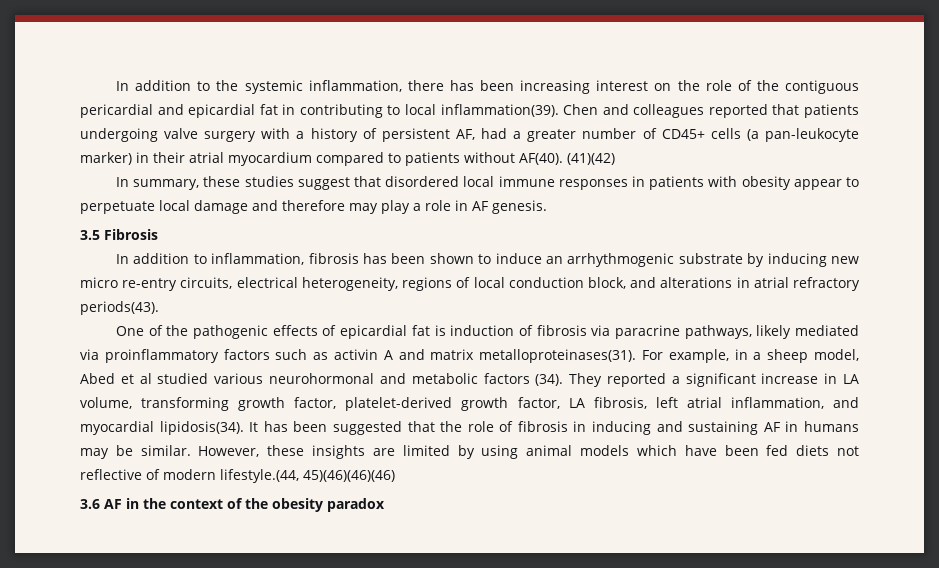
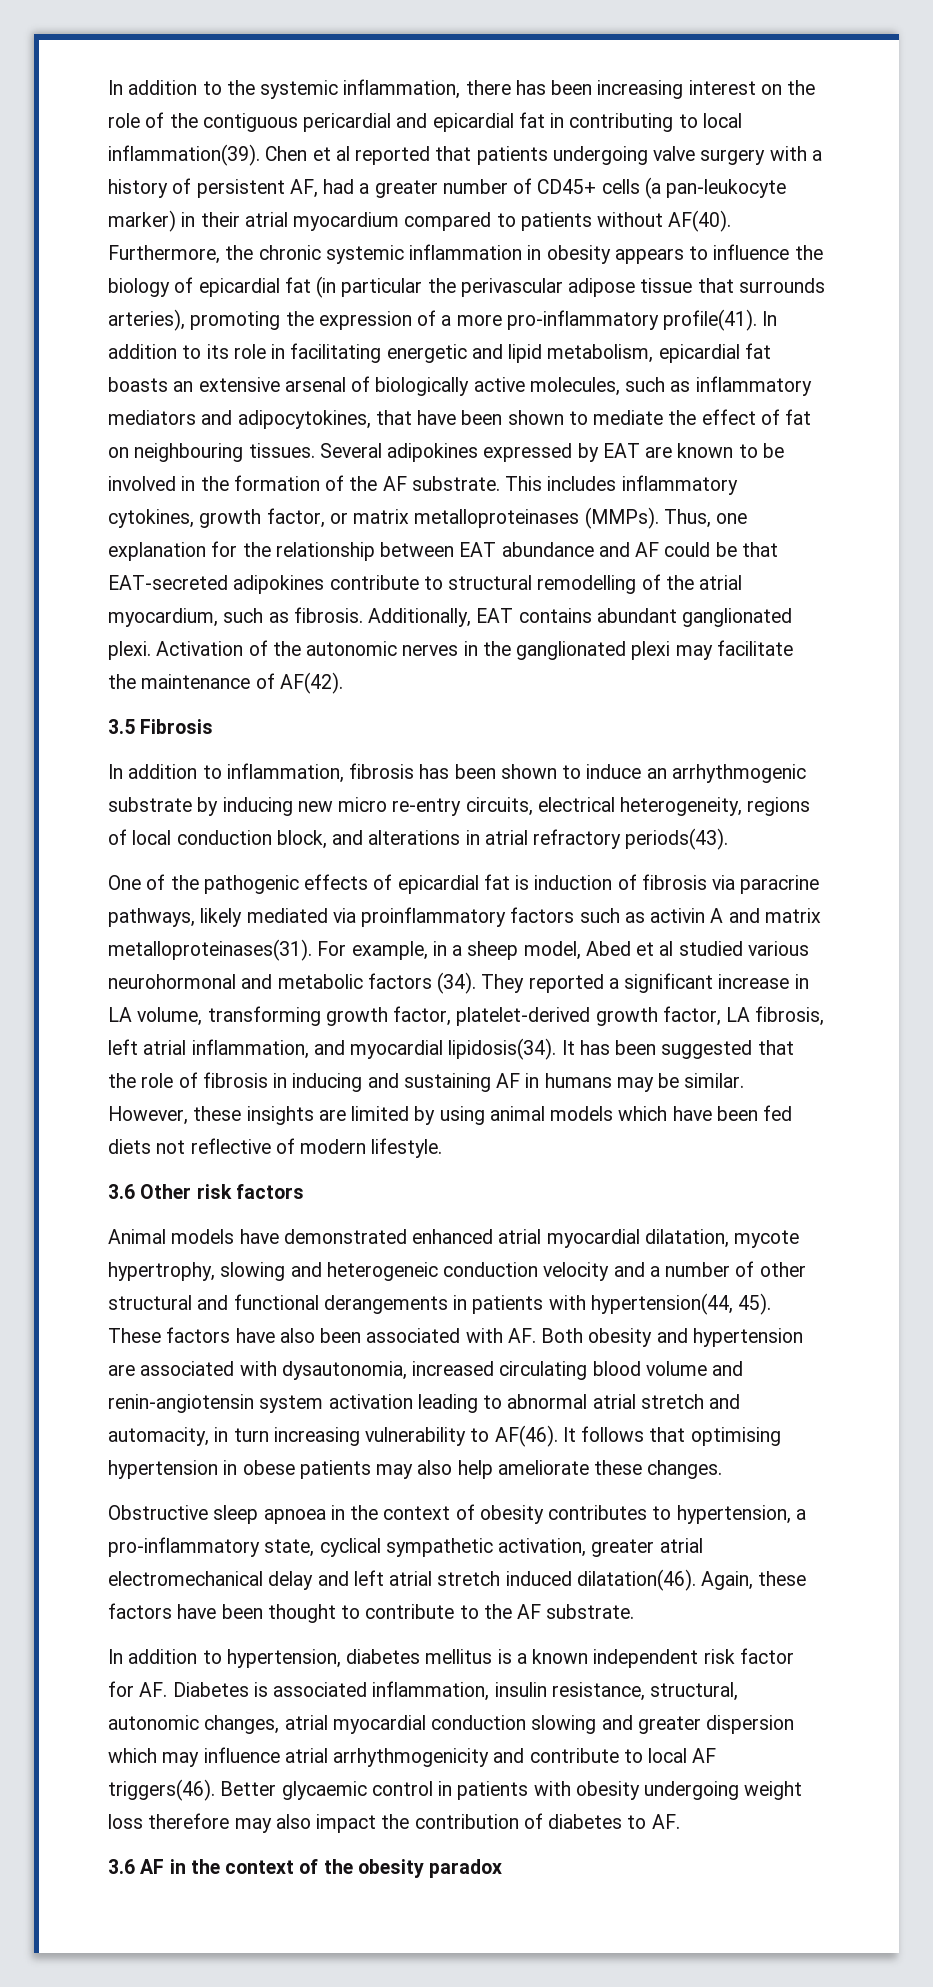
[602,104,705,118] and colleagues -> [312,146,350,161] et al
[567,153,615,165] [116,176,859,190] [80,200,547,214] (41)(42) // In summary, these studies suggest that disordered local immune responses in patients with obesity appear to perpetuate local damage and therefore may play a role in AF genesis. -> [108,244,823,264] [108,276,825,298] [108,309,778,331] [108,343,771,363] [108,376,812,396] [108,409,812,429] [108,443,784,462] [108,475,738,495] [108,507,748,529] [108,541,778,561] [108,574,743,594] [108,607,793,627] [108,640,793,660] [108,672,343,694] Furthermore, the chronic systemic inflammation in obesity appears to influence the biology of epicardial fat (in particular the perivascular adipose tissue that surrounds arteries), promoting the expression of a more pro-inflammatory profile(41). In addition to its role in facilitating energetic and lipid metabolism, epicardial fat boasts an extensive arsenal of biologically active molecules, such as inflammatory mediators and adipocytokines, that have been shown to mediate the effect of fat on neighbouring tissues. Several adipokines expressed by EAT are known to be involved in the formation of the AF substrate. This includes inflammatory cytokines, growth factor, or matrix metalloproteinases (MMPs). Thus, one explanation for the relationship between EAT abundance and AF could be that EAT-secreted adipokines contribute to structural remodelling of the atrial myocardium, such as fibrosis. Additionally, EAT contains abundant ganglionated plexi. Activation of the autonomic nerves in the ganglionated plexi may facilitate the maintenance of AF(42).
[220,469,395,483] lifestyle.(44, 45)(46)(46)(46) -> [371,1138,443,1158] [108,1184,304,1199] [108,1229,800,1248] [108,1261,806,1281] [108,1293,772,1315] [108,1327,803,1347] [108,1361,744,1380] [108,1394,741,1413] [108,1425,781,1447] [108,1460,723,1479] [108,1504,806,1524] [108,1537,703,1557] [108,1569,807,1591] [108,1603,635,1623] [108,1648,794,1668] [108,1681,739,1701] [108,1715,795,1734] [108,1747,717,1767] [108,1779,803,1801] [108,1813,680,1833] lifestyle. // 3.6 Other risk factors // Animal models have demonstrated enhanced atrial myocardial dilatation, mycote hypertrophy, slowing and heterogeneic conduction velocity and a number of other structural and functional derangements in patients with hypertension(44, 45). These factors have also been associated with AF. Both obesity and hypertension are associated with dysautonomia, increased circulating blood volume and renin-angiotensin system activation leading to abnormal atrial stretch and automacity, in turn increasing vulnerability to AF(46). It follows that optimising hypertension in obese patients may also help ameliorate these changes. // Obstructive sleep apnoea in the context of obesity contributes to hypertension, a pro-inflammatory state, cyclical sympathetic activation, greater atrial electromechanical delay and left atrial stretch induced dilatation(46). Again, these factors have been thought to contribute to the AF substrate. // In addition to hypertension, diabetes mellitus is a known independent risk factor for AF. Diabetes is associated inflammation, insulin resistance, structural, autonomic changes, atrial myocardial conduction slowing and greater dispersion which may influence atrial arrhythmogenicity and contribute to local AF triggers(46). Better glycaemic control in patients with obesity undergoing weight loss therefore may also impact the contribution of diabetes to AF.

